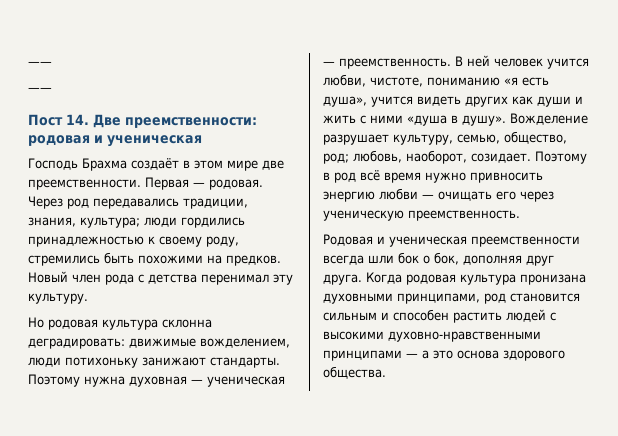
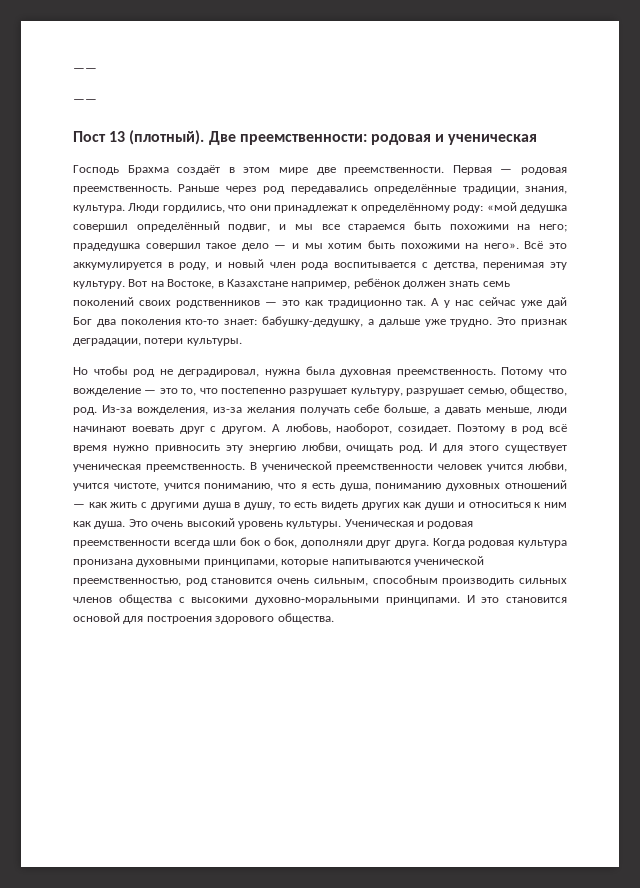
[66,114,89,125] 14. -> [109,130,205,145] 13 (плотный).
[209,179,263,190] [28,196,63,209] родовая. Через -> [521,167,567,175] [73,184,257,194] родовая преемственность. Раньше через
(179, 203) none -> [374,184,457,194] определённые
[80,217,245,228] [28,236,239,247] [28,252,281,266] [28,271,293,285] [28,293,88,304] [28,317,212,330] [28,338,290,349] [28,357,280,368] [28,374,285,387] [323,55,589,69] [323,74,549,87] [323,96,583,107] [323,113,588,126] культура; люди гордились принадлежностью к своему роду, стремились быть похожими на предков. Новый член рода с детства перенимал эту культуру. // Но родовая культура склонна деградировать: движимые вожделением, люди потихоньку занижают стандарты. Поэтому нужна духовная — ученическая — преемственность. В ней человек учится любви, чистоте, пониманию «я есть душа», учится видеть других как души и жить с ними «душа в душу». Вожделение -> [73,202,567,213] [73,221,567,232] [73,240,568,251] [73,259,567,270] [73,278,510,289] [73,297,567,308] [73,316,567,327] [73,338,242,346] [73,366,567,377] [73,388,286,396] культура. Люди гордились, что они принадлежат к определённому роду: «мой дедушка совершил определённый подвиг, и мы все стараемся быть похожими на него; прадедушка совершил такое дело — и мы хотим быть похожими на него». Всё это аккумулируется в роду, и новый член рода воспитывается с детства, перенимая эту культуру. Вот на Востоке, в Казахстане например, ребёнок должен знать семь поколений своих родственников — это как традиционно так. А у нас сейчас уже дай Бог два поколения кто-то знает: бабушку-дедушку, а дальше уже трудно. Это признак деградации, потери культуры. // Но чтобы род не деградировал, нужна была духовная преемственность. Потому что вожделение — это то, что постепенно
(453, 139) none -> [406,388,465,396] разрушает
[323,153,349,164] род; -> [73,404,568,415] [73,424,280,434] род. Из-за вожделения, из-за желания получать себе больше, а давать меньше, люди начинают воевать друг с другом. А
[323,188,554,202] [323,210,520,221] [323,234,467,247] энергию любви — очищать его через ученическую преемственность. // Родовая и ученическая -> [225,442,568,453] [73,461,567,472] [73,480,568,491] [73,502,567,510] [73,518,474,529] эту энергию любви, очищать род. И для этого существует ученическая преемственность. В ученической преемственности человек учится любви, учится чистоте, учится пониманию, что я есть душа, пониманию духовных отношений — как жить с другими душа в душу, то есть видеть других как души и относиться к ним как душа. Это очень высокий уровень культуры. Ученическая и родовая
[463,255,522,265] дополняя -> [300,540,363,548] дополняли
[484,293,580,304] [323,309,556,323] [323,331,541,342] [323,350,499,361] род становится сильным и способен растить людей с высокими духовно-нравственными принципами — а это основа -> [281,556,484,567] [73,575,567,586] [73,594,567,605] [73,613,212,624] которые напитываются ученической преемственностью, род становится очень сильным, способным производить сильных членов общества с высокими духовно-моральными принципами. И это становится основой для построения

